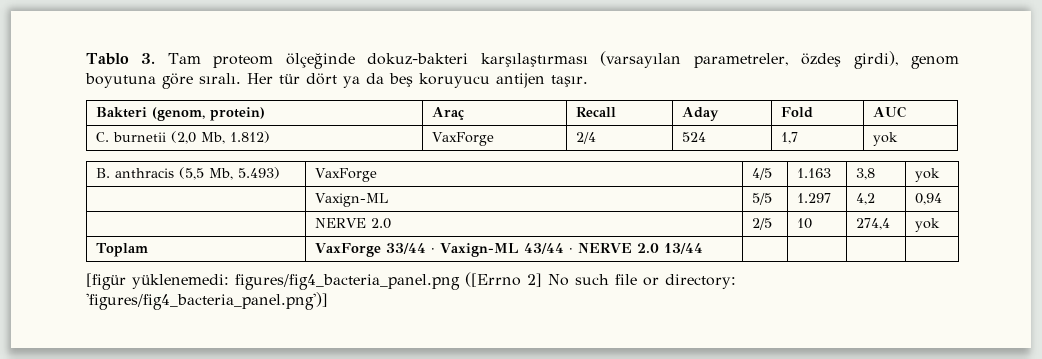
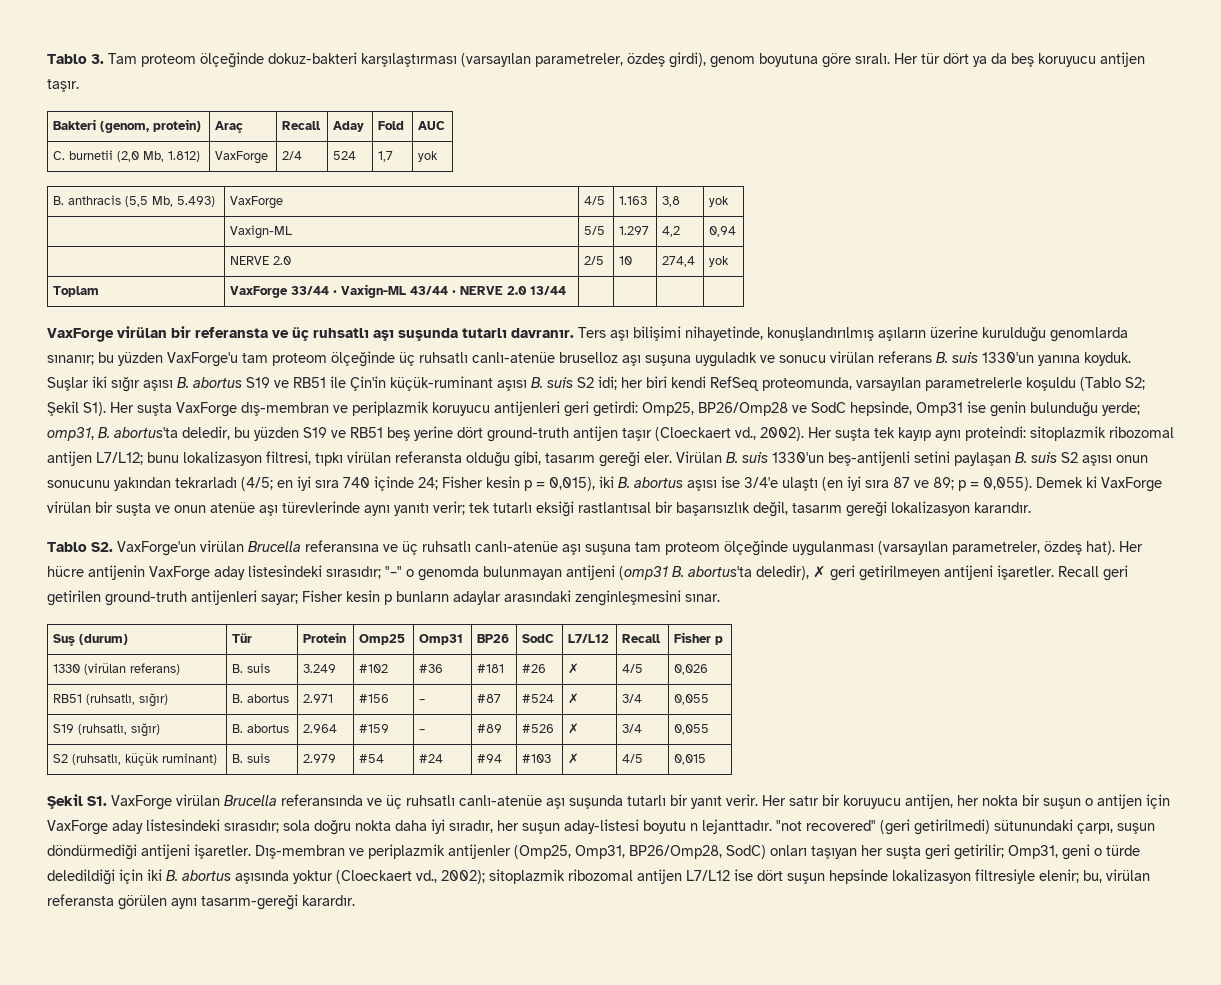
[86,272,736,290] [86,292,328,310] [figür yüklenemedi: figures/fig4_bacteria_panel.png ([Errno 2] No such file or directory: 'figures/fig4_bacteria_panel.png')] -> [47,326,1128,342] [47,351,1131,367] [47,376,1145,392] [47,401,1140,417] [47,426,1174,442] [47,451,1148,467] [47,476,1162,492] [47,501,1031,517] [47,540,1143,556] [47,565,1128,581] [47,590,720,606] [53,634,129,646] [232,633,253,643] [303,632,347,643] [359,634,406,645] [419,634,464,645] [477,634,510,643] [522,634,555,643] [568,634,610,643] [622,634,662,643] [674,632,724,645] [53,663,181,675] [232,663,271,673] [303,664,337,673] [359,664,389,673] [419,664,444,673] [477,664,505,673] [522,664,547,673] [568,663,580,674] [622,664,644,673] [674,664,709,675] [53,693,169,707] [232,694,290,703] [303,694,334,703] [359,694,390,703] [419,699,426,703] [477,694,502,703] [522,694,555,703] [568,693,580,704] [622,694,643,703] [674,694,710,705] [53,723,161,737] [232,724,290,733] [303,724,338,733] [359,724,390,733] [419,729,426,733] [477,724,503,733] [522,724,555,733] [568,723,580,734] [622,724,643,733] [674,724,710,735] [53,753,218,766] [232,753,271,763] [303,754,337,763] [359,754,385,763] [419,754,444,763] [477,754,503,763] [522,754,552,763] [568,753,580,764] [622,754,644,763] [674,754,707,765] [47,794,1170,810] [47,819,1155,835] [47,844,1140,860] [47,869,1150,885] [47,894,355,910] VaxForge virülan bir referansta ve üç ruhsatlı aşı suşunda tutarlı davranır. Ters aşı bilişimi nihayetinde, konuşlandırılmış aşıların üzerine kurulduğu genomlarda sınanır; bu yüzden VaxForge'u tam proteom ölçeğinde üç ruhsatlı canlı-atenüe bruselloz aşı suşuna uyguladık ve sonucu virülan referans B. suis 1330'un yanına koyduk. Suşlar iki sığır aşısı B. abortus S19 ve RB51 ile Çin'in küçük-ruminant aşısı B. suis S2 idi; her biri kendi RefSeq proteomunda, varsayılan parametrelerle koşuldu (Tablo S2; Şekil S1). Her suşta VaxForge dış-membran ve periplazmik koruyucu antijenleri geri getirdi: Omp25, BP26/Omp28 ve SodC hepsinde, Omp31 ise genin bulunduğu yerde; omp31, B. abortus'ta deledir, bu yüzden S19 ve RB51 beş yerine dört ground-truth antijen taşır (Cloeckaert vd., 2002). Her suşta tek kayıp aynı proteindi: sitoplazmik ribozomal antijen L7/L12; bunu lokalizasyon filtresi, tıpkı virülan referansta olduğu gibi, tasarım gereği eler. Virülan B. suis 1330'un beş-antijenli setini paylaşan B. suis S2 aşısı onun sonucunu yakından tekrarladı (4/5; en iyi sıra 740 içinde 24; Fisher kesin p = 0,015), iki B. abortus aşısı ise 3/4'e ulaştı (en iyi sıra 87 ve 89; p = 0,055). Demek ki VaxForge virülan bir suşta ve onun atenüe aşı türevlerinde aynı yanıtı verir; tek tutarlı eksiği rastlantısal bir başarısızlık değil, tasarım gereği lokalizasyon kararıdır. // Tablo S2. VaxForge'un virülan Brucella referansına ve üç ruhsatlı canlı-atenüe aşı suşuna tam proteom ölçeğinde uygulanması (varsayılan parametreler, özdeş hat). Her hücre antijenin VaxForge aday listesindeki sırasıdır; "–" o genomda bulunmayan antijeni (omp31 B. abortus'ta deledir), ✗ geri getirilmeyen antijeni işaretler. Recall geri getirilen ground-truth antijenleri sayar; Fisher kesin p bunların adaylar arasındaki zenginleşmesini sınar. // Suş (durum) | Tür | Protein | Omp25 | Omp31 | BP26 | SodC | L7/L12 | Recall | Fisher p // 1330 (virülan referans) | B. suis | 3.249 | #102 | #36 | #181 | #26 | ✗ | 4/5 | 0,026 // RB51 (ruhsatlı, sığır) | B. abortus | 2.971 | #156 | – | #87 | #524 | ✗ | 3/4 | 0,055 // S19 (ruhsatlı, sığır) | B. abortus | 2.964 | #159 | – | #89 | #526 | ✗ | 3/4 | 0,055 // S2 (ruhsatlı, küçük ruminant) | B. suis | 2.979 | #54 | #24 | #94 | #103 | ✗ | 4/5 | 0,015 // Şekil S1. VaxForge virülan Brucella referansında ve üç ruhsatlı canlı-atenüe aşı suşunda tutarlı bir yanıt verir. Her satır bir koruyucu antijen, her nokta bir suşun o antijen için VaxForge aday listesindeki sırasıdır; sola doğru nokta daha iyi sıradır, her suşun aday-listesi boyutu n lejanttadır. "not recovered" (geri getirilmedi) sütunundaki çarpı, suşun döndürmediği antijeni işaretler. Dış-membran ve periplazmik antijenler (Omp25, Omp31, BP26/Omp28, SodC) onları taşıyan her suşta geri getirilir; Omp31, geni o türde deledildiği için iki B. abortus aşısında yoktur (Cloeckaert vd., 2002); sitoplazmik ribozomal antijen L7/L12 ise dört suşun hepsinde lokalizasyon filtresiyle elenir; bu, virülan referansta görülen aynı tasarım-gereği karardır.

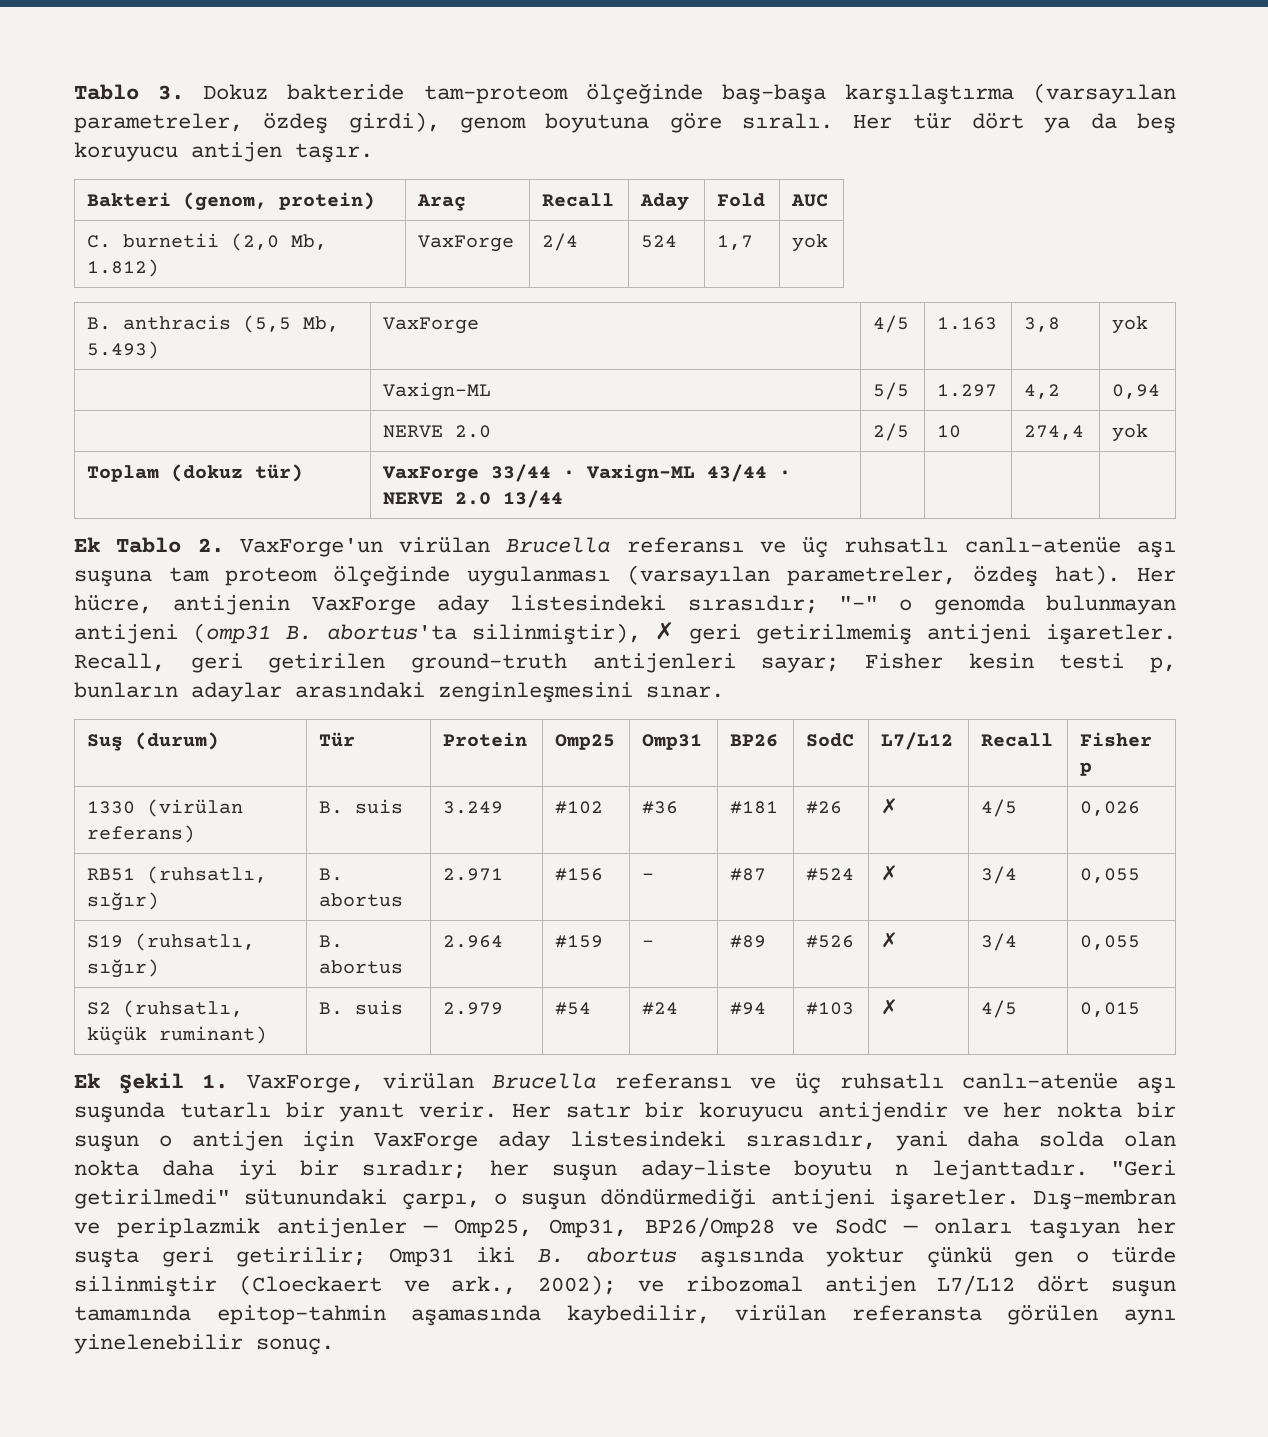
[108,52,457,68] Tam proteom ölçeğinde dokuz-bakteri karşılaştırması -> [203,83,1014,105] Dokuz bakteride tam-proteom ölçeğinde baş-başa karşılaştırma
(100, 291) none -> [171,464,304,482] (dokuz tür)
[47,326,1128,342] [47,351,1131,367] [47,376,1145,392] [47,401,1140,417] [47,426,1174,442] [47,451,1148,467] [47,476,1162,492] [47,501,1031,517] [47,542,113,552] VaxForge virülan bir referansta ve üç ruhsatlı aşı suşunda tutarlı davranır. Ters aşı bilişimi nihayetinde, konuşlandırılmış aşıların üzerine kurulduğu genomlarda sınanır; bu yüzden VaxForge'u tam proteom ölçeğinde üç ruhsatlı canlı-atenüe bruselloz aşı suşuna uyguladık ve sonucu virülan referans B. suis 1330'un yanına koyduk. Suşlar iki sığır aşısı B. abortus S19 ve RB51 ile Çin'in küçük-ruminant aşısı B. suis S2 idi; her biri kendi RefSeq proteomunda, varsayılan parametrelerle koşuldu (Tablo S2; Şekil S1). Her suşta VaxForge dış-membran ve periplazmik koruyucu antijenleri geri getirdi: Omp25, BP26/Omp28 ve SodC hepsinde, Omp31 ise genin bulunduğu yerde; omp31, B. abortus'ta deledir, bu yüzden S19 ve RB51 beş yerine dört ground-truth antijen taşır (Cloeckaert vd., 2002). Her suşta tek kayıp aynı proteindi: sitoplazmik ribozomal antijen L7/L12; bunu lokalizasyon filtresi, tıpkı virülan referansta olduğu gibi, tasarım gereği eler. Virülan B. suis 1330'un beş-antijenli setini paylaşan B. suis S2 aşısı onun sonucunu yakından tekrarladı (4/5; en iyi sıra 740 içinde 24; Fisher kesin p = 0,015), iki B. abortus aşısı ise 3/4'e ulaştı (en iyi sıra 87 ve 89; p = 0,055). Demek ki VaxForge virülan bir suşta ve onun atenüe aşı türevlerinde aynı yanıtı verir; tek tutarlı eksiği rastlantısal bir başarısızlık değil, tasarım gereği lokalizasyon kararıdır. // Tablo S2. -> [74,537,224,553] Ek Tablo 2.
[305,540,379,552] referansına -> [626,537,744,553] referansı
[47,566,84,577] hücre -> [74,595,152,614] hücre,
[756,565,809,580] deledir), -> [471,623,641,645] silinmiştir),
[859,565,1099,581] getirilmeyen antijeni işaretler. Recall -> [756,624,1176,645] [74,653,165,672] getirilmemiş antijeni işaretler. Recall,
[384,594,392,605] p -> [1059,653,1176,673] testi p,
[47,794,363,810] Şekil S1. VaxForge virülan Brucella referansında -> [74,1073,732,1094] Ek Şekil 1. VaxForge, virülan Brucella referansı
[905,794,953,809] antijen, -> [817,1102,989,1122] antijendir ve
[224,820,351,835] sırasıdır; sola doğru -> [745,1131,1177,1151] sırasıdır, yani daha solda olan
[449,820,493,833] sıradır, -> [300,1160,467,1179] bir sıradır;
[564,819,639,834] aday-listesi -> [640,1160,771,1180] aday-liste
[776,819,990,835] "not recovered" (geri getirilmedi) -> [1111,1160,1176,1176] [74,1189,230,1209] "Geri getirilmedi"
(1113, 828) none -> [493,1193,507,1205] o
[514,845,766,859] (Omp25, Omp31, BP26/Omp28, SodC) -> [423,1217,918,1238] — Omp25, Omp31, BP26/Omp28 ve SodC —
[1008,844,1140,860] [47,869,143,885] Omp31, geni o türde deledildiği için -> [388,1248,454,1267] Omp31
[336,869,565,884] (Cloeckaert vd., 2002); sitoplazmik -> [926,1247,1176,1268] [74,1275,664,1297] çünkü gen o türde silinmiştir (Cloeckaert ve ark., 2002); ve
[734,869,753,881] ise -> (1016, 1285) none
[829,869,1102,884] hepsinde lokalizasyon filtresiyle elenir; bu, -> [74,1305,710,1326] tamamında epitop-tahmin aşamasında kaybedilir,
[201,894,355,910] tasarım-gereği karardır. -> [74,1334,334,1355] yinelenebilir sonuç.

